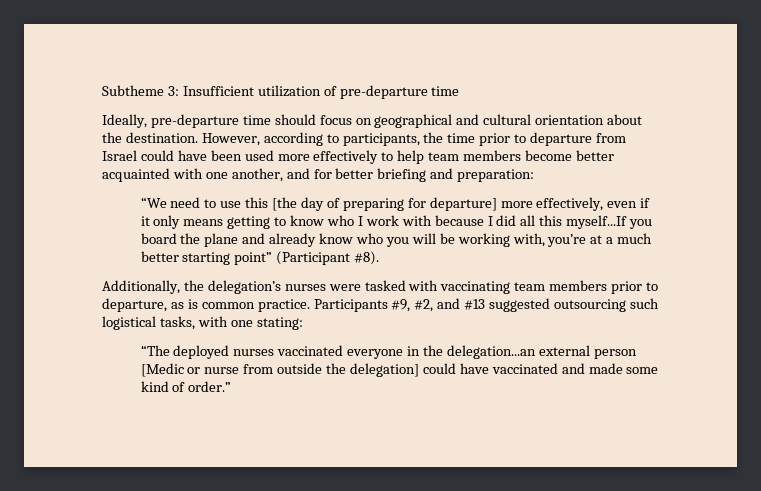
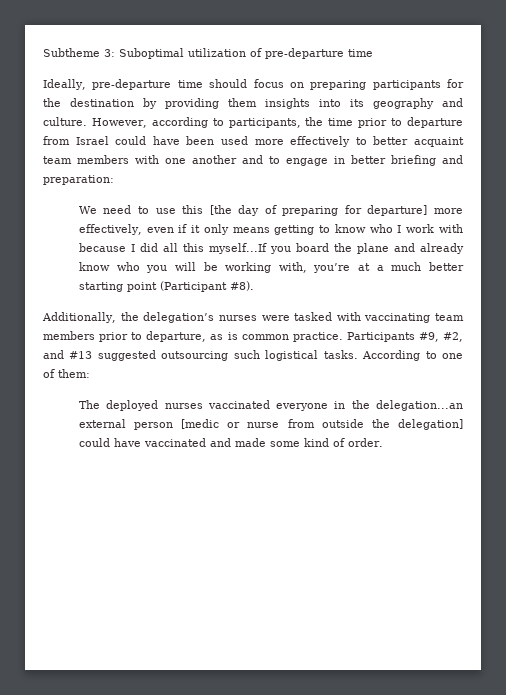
[182,86,254,96] Insufficient -> [119,48,184,59] Suboptimal
[374,114,643,128] [102,132,198,143] geographical and cultural orientation about the destination. -> [310,79,464,90] [43,98,463,109] [43,117,87,126] preparing participants for the destination by providing them insights into its geography and culture.
[397,150,614,164] [102,168,332,182] help team members become better acquainted with one another, and for -> [373,136,464,147] [43,155,345,166] better acquaint team members with one another and to engage in
[140,197,167,208] “We -> [78,206,97,214] We
[234,252,273,265] point” -> [126,282,157,292] point
[159,316,303,330] [140,345,170,356] tasks, with one stating: // “The -> [323,350,464,361] [43,369,90,378] [78,400,100,409] tasks. According to one of them: // The
[140,363,184,377] [Medic -> [181,419,220,429] [medic
[188,381,232,392] order.” -> [347,438,383,447] order.

